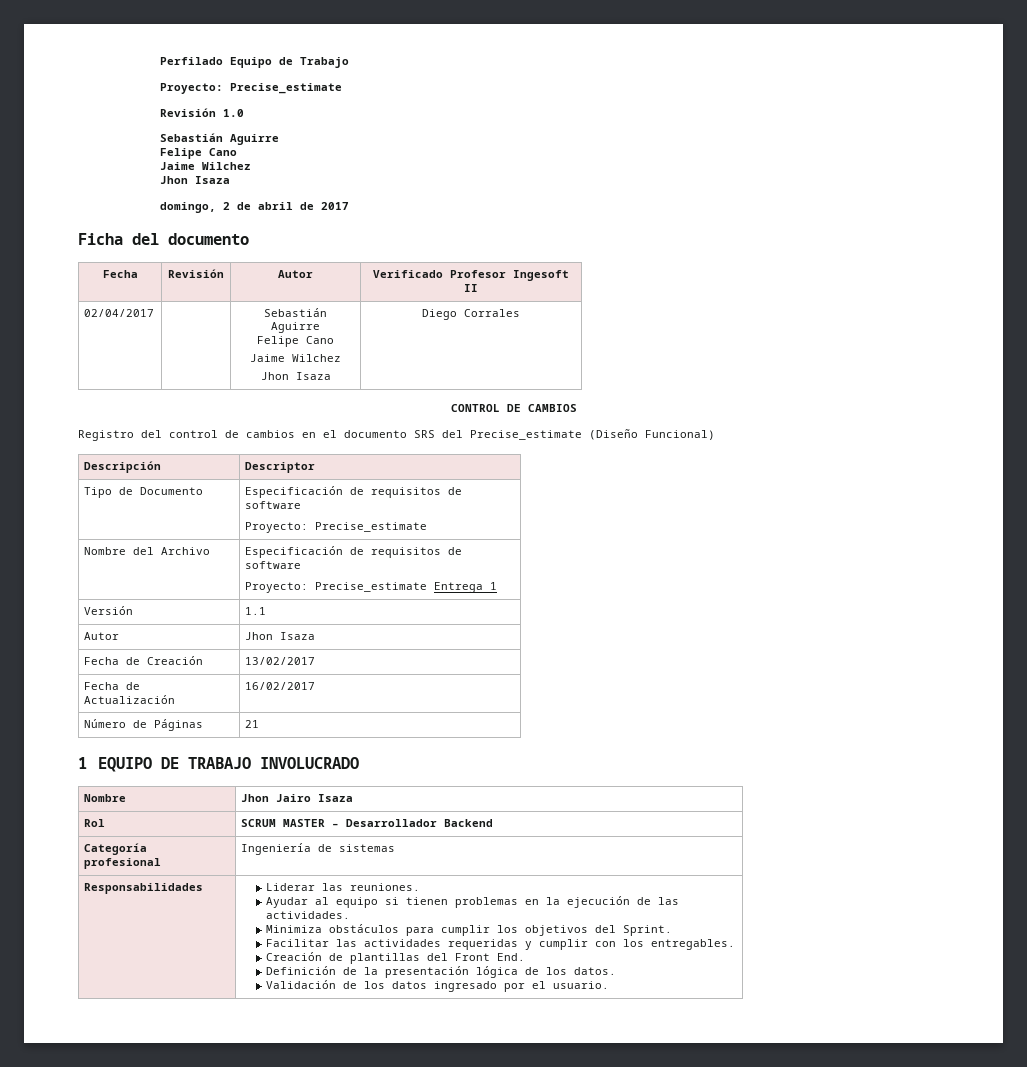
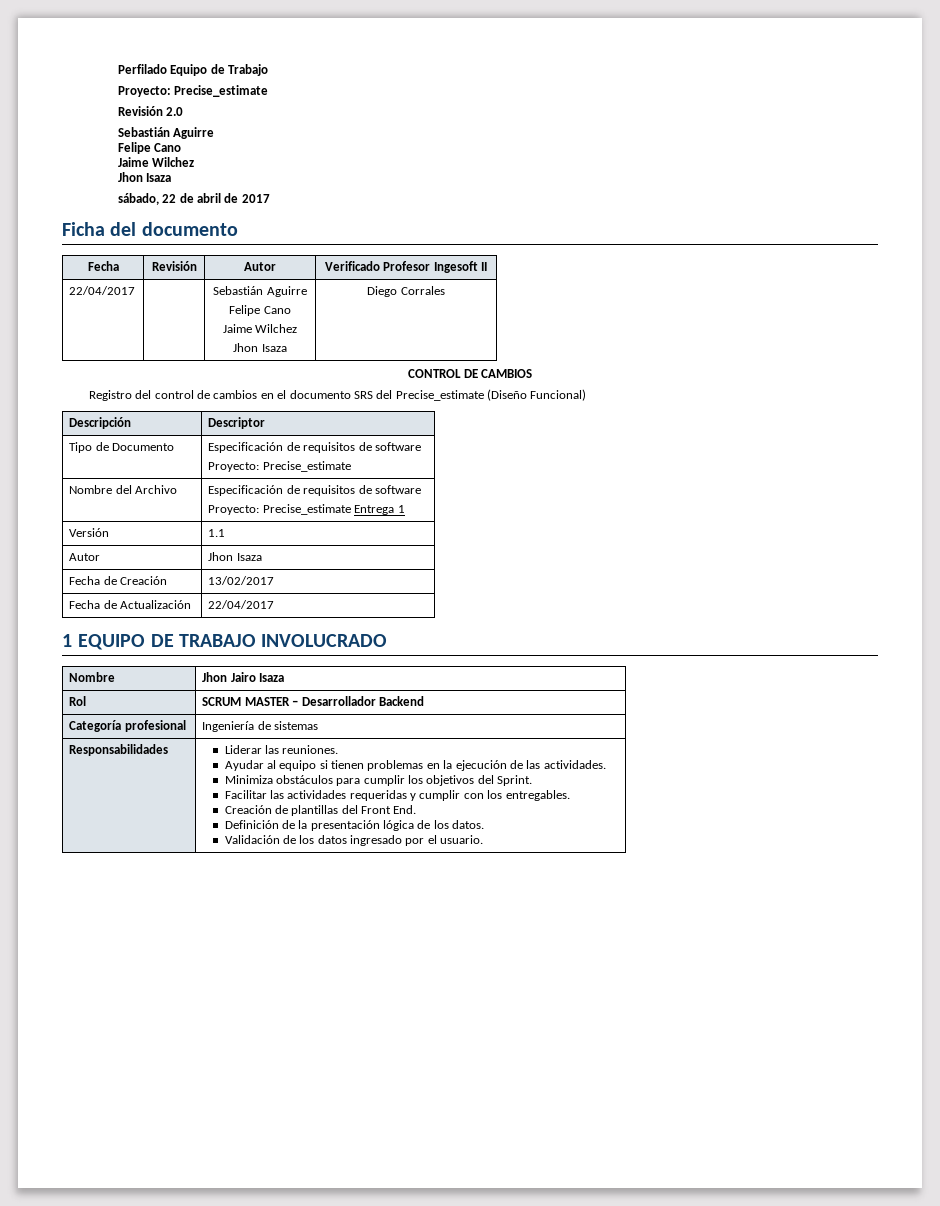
[222,109,244,117] 1.0 -> [166,107,184,116] 2.0
[159,202,230,213] domingo, 2 -> [117,193,177,205] sábado, 22
[84,309,155,317] 02/04/2017 -> [69,286,136,295] 22/04/2017
[245,682,316,690] [84,719,204,731] [245,720,260,728] 16/02/2017 // Número de Páginas | 21 -> [208,600,275,609] 22/04/2017

